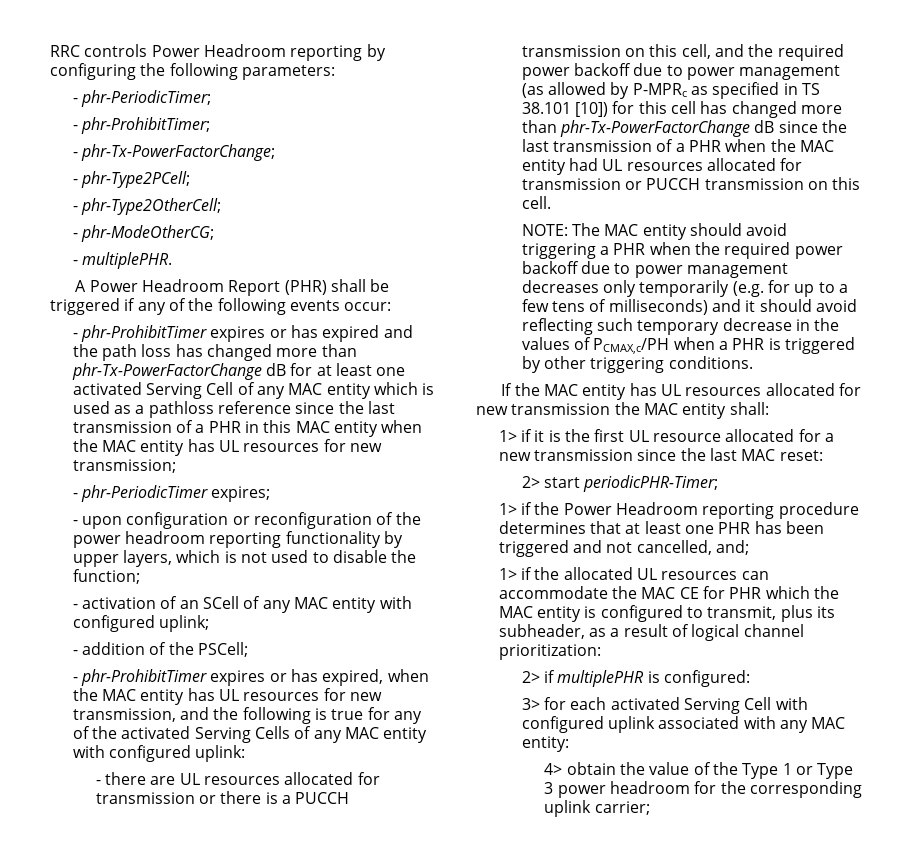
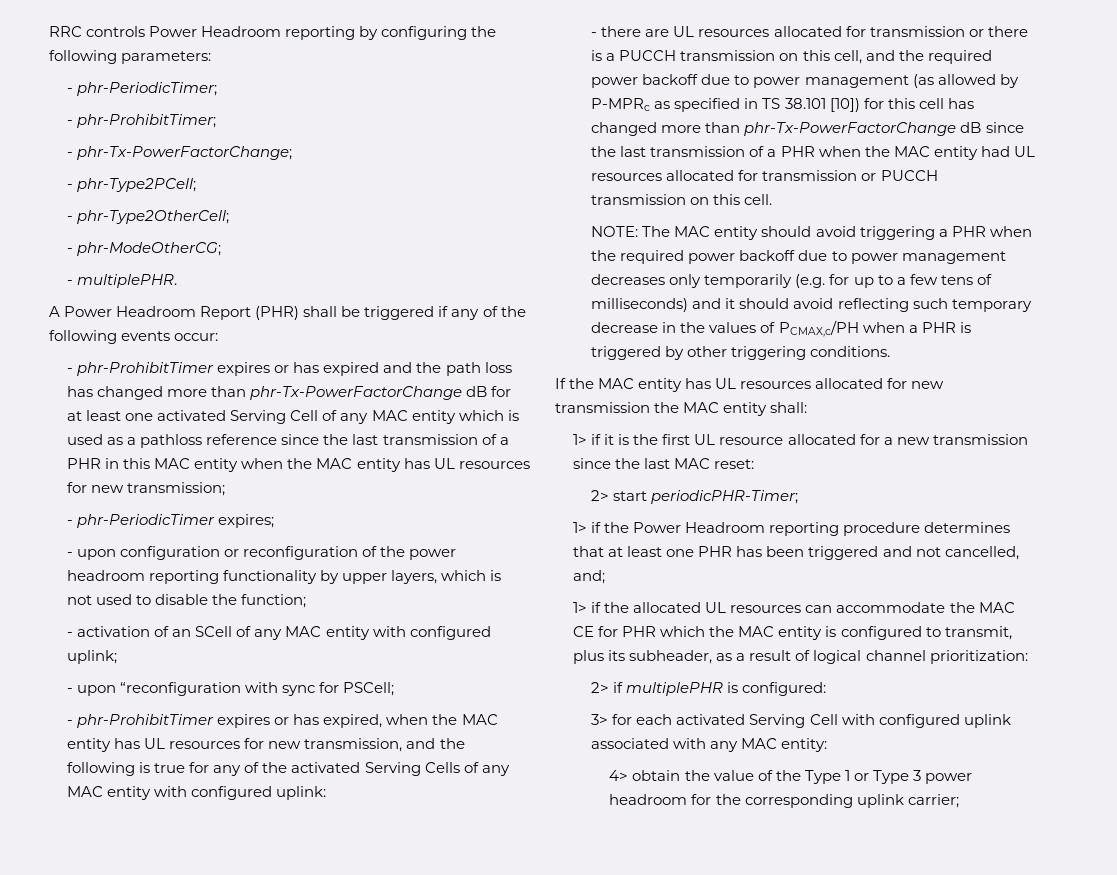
[82,642,194,655] addition of the -> [77,682,340,696] upon “reconfiguration with sync for

